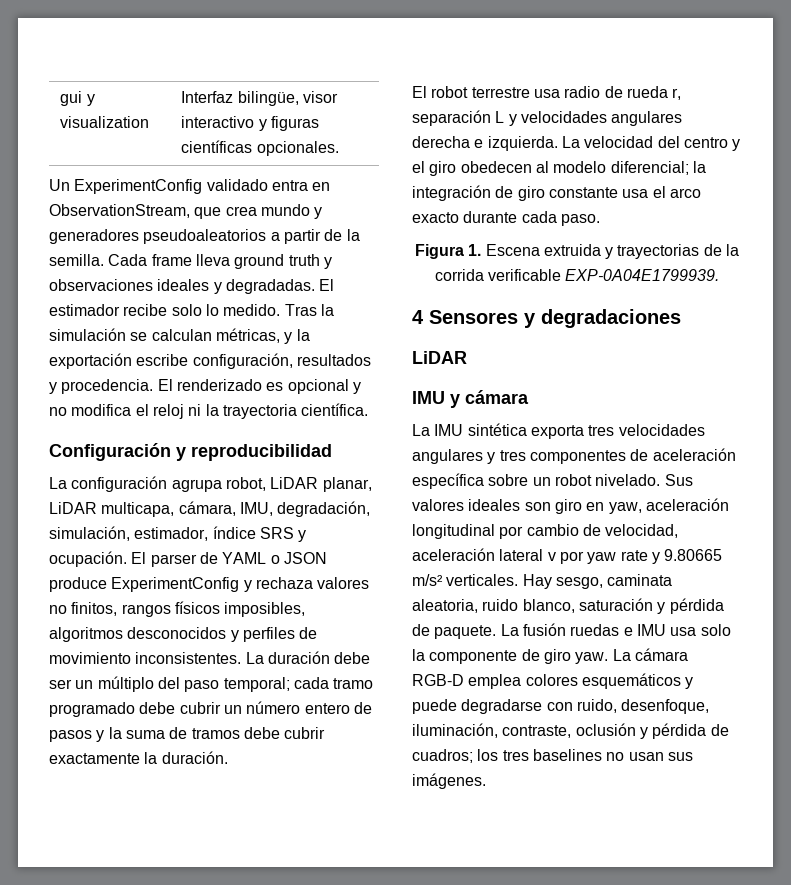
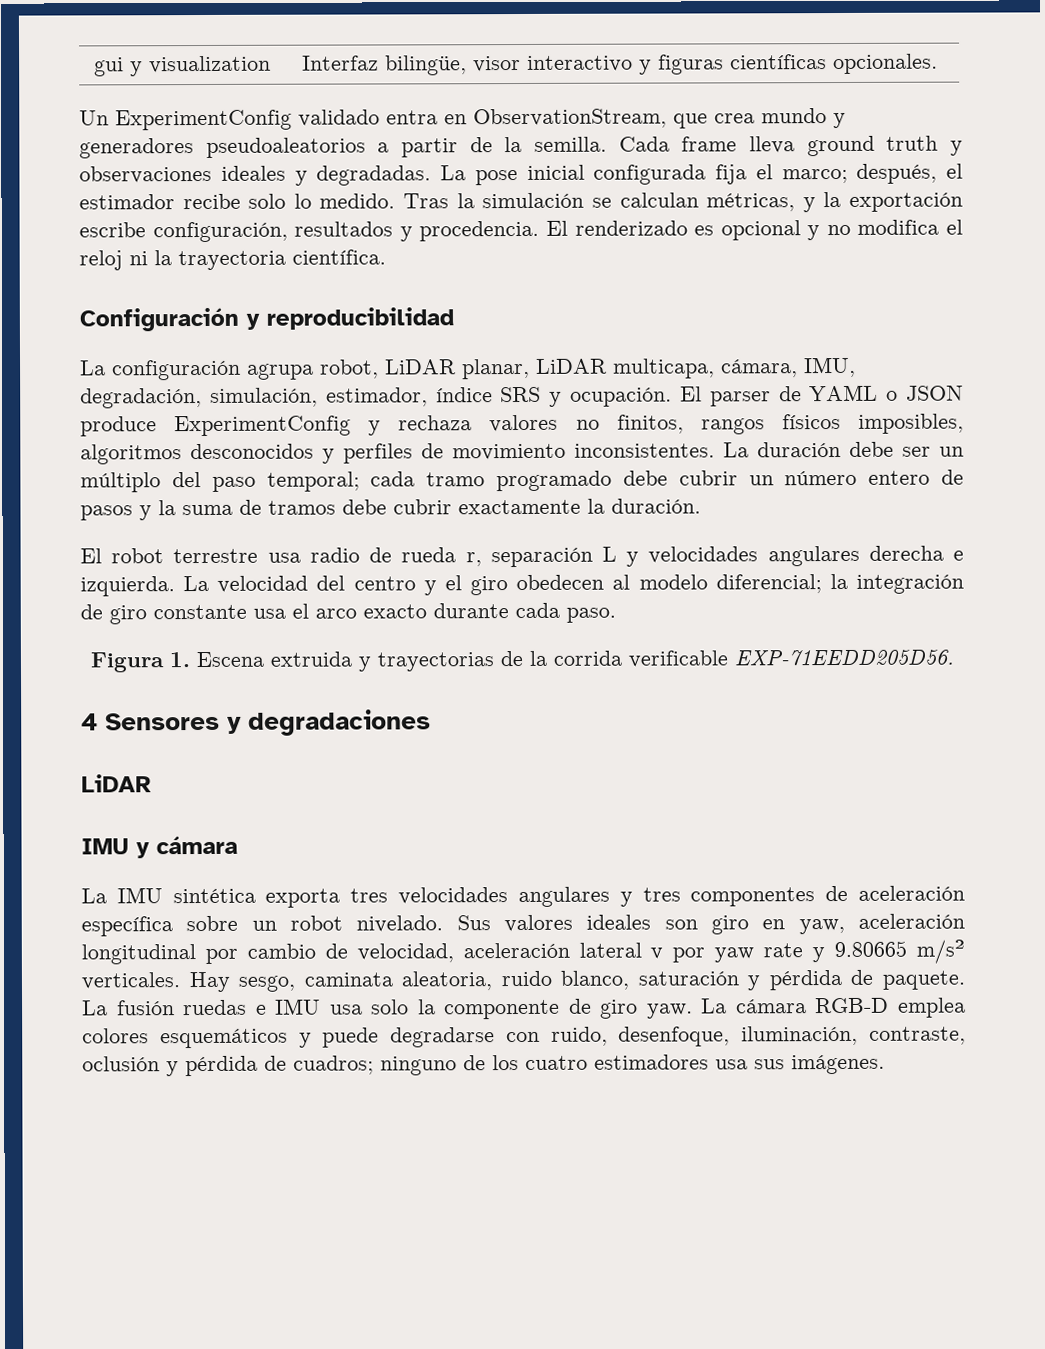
[319,279,335,291] El -> [440,163,963,186] La pose inicial configurada fija el marco; después, el
[565,269,720,281] EXP-0A04E1799939. -> [734,649,954,667] EXP-71EEDD205D56.
[477,749,664,761] los tres baselines no usan -> [380,1054,748,1076] ninguno de los cuatro estimadores usa

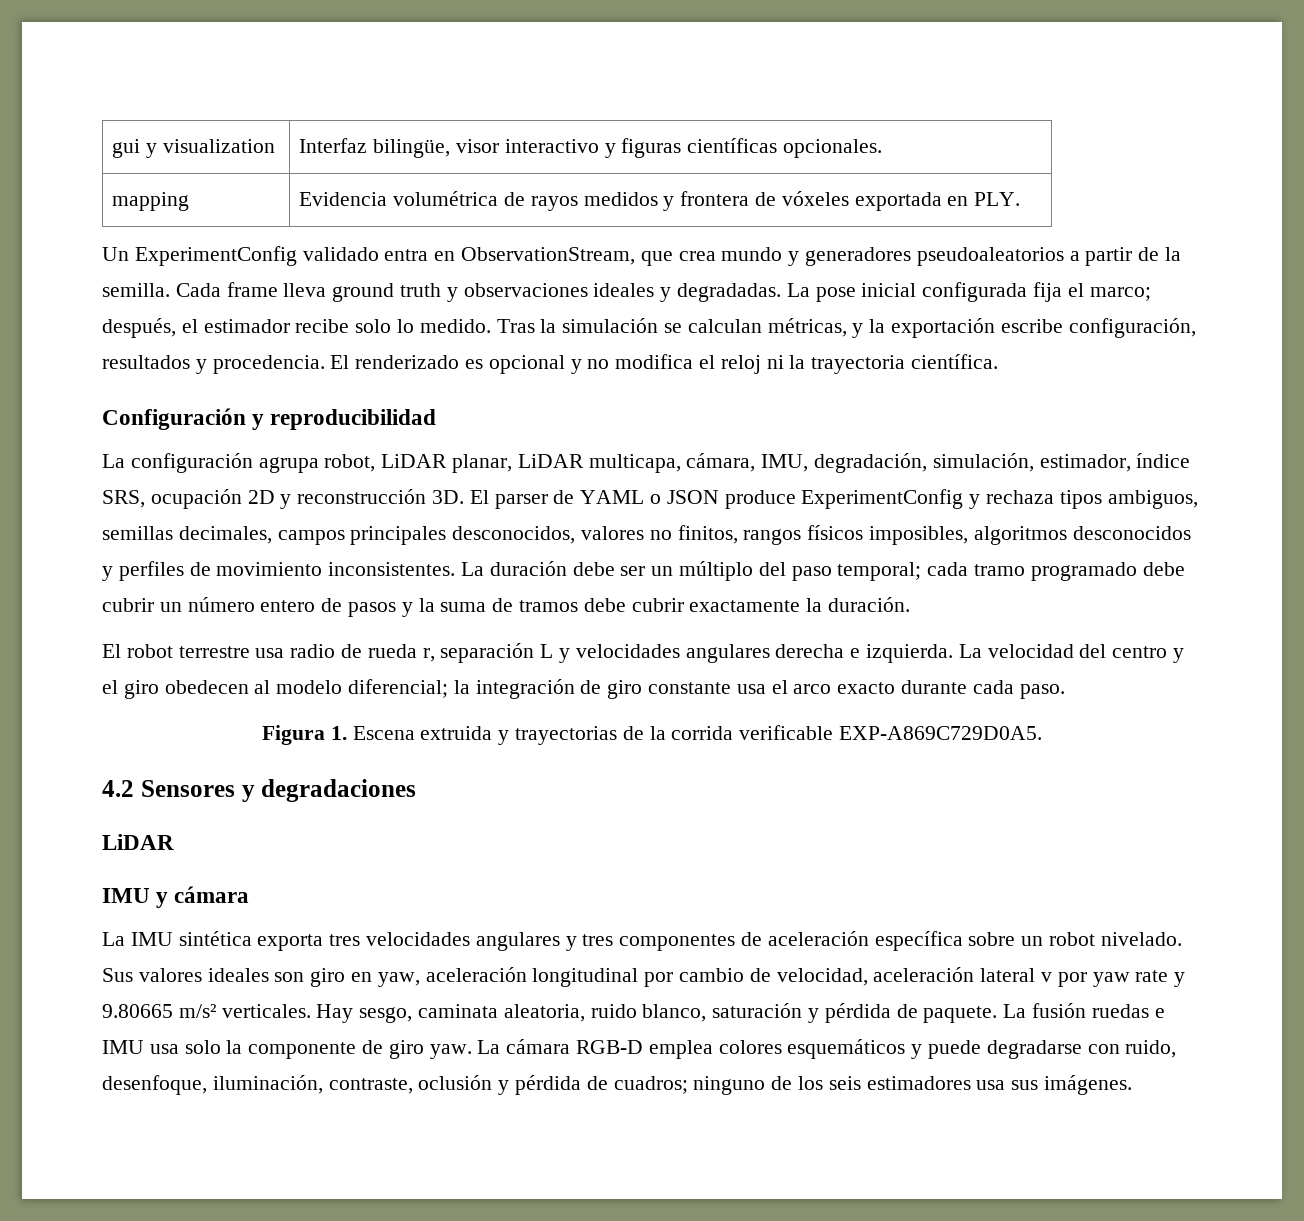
(939, 64) none -> [112,192,190,211] [299,191,1021,211] // mapping | Evidencia volumétrica de rayos medidos y frontera de vóxeles exportada en PLY.
[500,386,672,407] SRS y ocupación. -> [102,489,465,509] SRS, ocupación 2D y reconstrucción 3D.
(473, 423) none -> [1059,490,1198,509] [102,526,576,545] tipos ambiguos, semillas decimales, campos principales desconocidos,
[734,649,954,667] [81,713,98,731] EXP-71EEDD205D56. // 4 -> [839,726,1043,740] [102,780,134,797] EXP-A869C729D0A5. // 4.2
[525,1055,588,1070] cuatro -> [828,1076,861,1090] seis

